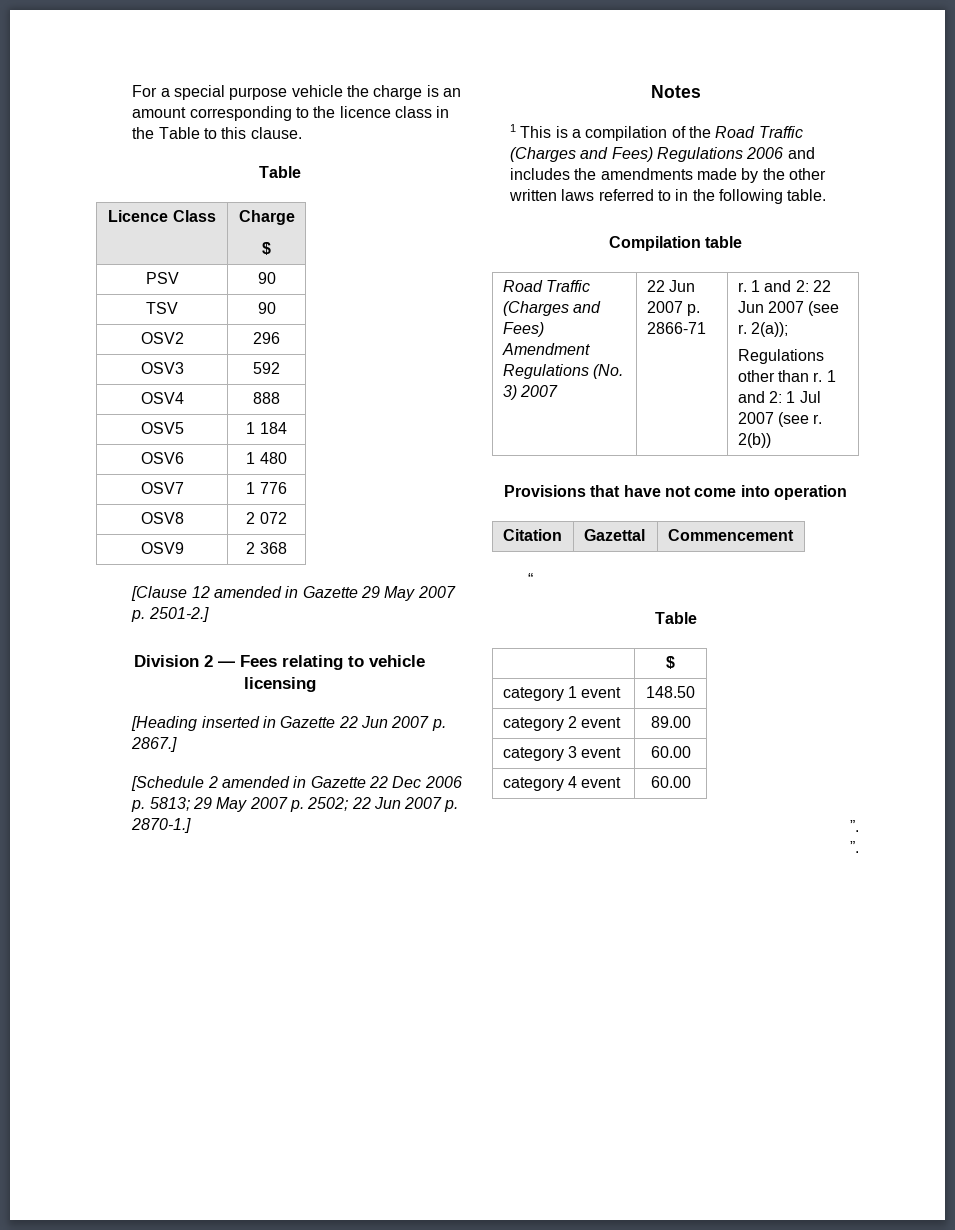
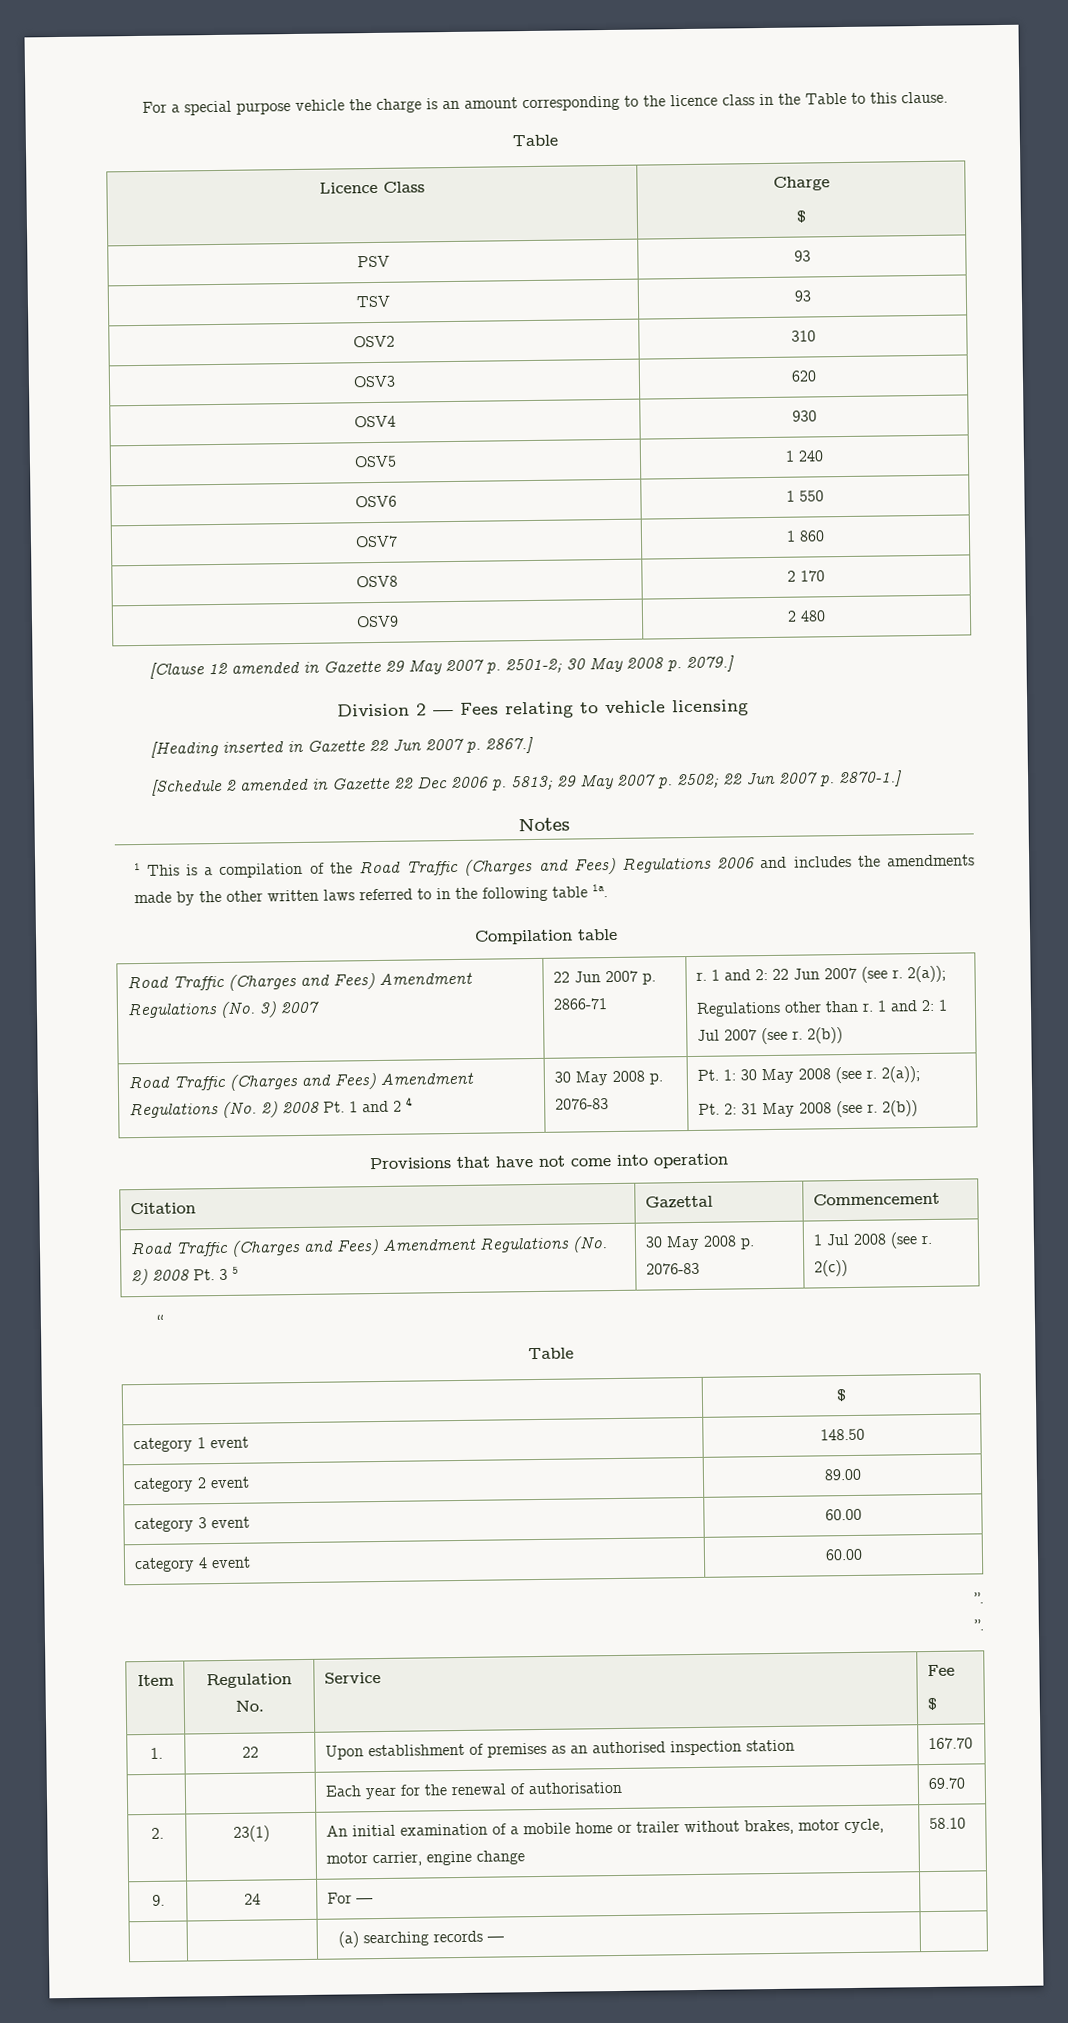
[257,272,276,284] 90 -> [793,250,811,262] 93
[257,302,276,314] 90 -> [793,290,811,302] 93
[253,332,280,344] 296 -> [790,330,816,342] 310
[253,362,280,374] 592 -> [790,370,816,382] 620
[253,392,280,404] 888 -> [791,410,817,422] 930
[259,422,287,434] 184 -> [798,450,824,462] 240
[259,452,287,464] 480 -> [799,490,824,502] 550
[259,482,287,494] 776 -> [799,530,825,542] 860
[259,512,287,524] 072 -> [800,570,825,582] 170
[259,542,287,554] 368 -> [800,610,826,622] 480
[148,607,209,622] 2501-2.] -> [505,655,736,674] 2501-2; 30 May 2008 p. 2079.]
[787,189,827,201] table. -> [551,884,608,898] table 1a.
(771, 440) none -> [127,1072,474,1091] [128,1096,413,1119] [553,1070,663,1086] [554,1098,609,1110] [696,1066,920,1084] [697,1100,918,1118] // Road Traffic (Charges and Fees) Amendment Regulations (No. 2) 2008 Pt. 1 and 2 4 | 30 May 2008 p. 2076-83 | Pt. 1: 30 May 2008 (see r. 2(a)); // Pt. 2: 31 May 2008 (see r. 2(b))
(794, 535) none -> [129,1236,608,1257] [130,1266,239,1286] [644,1235,755,1251] [645,1262,700,1275] [812,1232,932,1249] [813,1260,848,1277] // Road Traffic (Charges and Fees) Amendment Regulations (No. 2) 2008 Pt. 3 5 | 30 May 2008 p. 2076-83 | 1 Jul 2008 (see r. 2(c))
(859, 847) none -> [136,1674,174,1687] [206,1673,292,1689] [234,1700,264,1712] [323,1672,381,1684] [926,1664,955,1677] [926,1697,937,1711] [149,1747,163,1759] [241,1746,259,1758] [324,1739,795,1760] [927,1737,973,1750] [324,1781,622,1800] [927,1777,965,1790] [150,1827,164,1839] [232,1825,270,1842] [325,1818,884,1837] [325,1850,525,1867] [928,1817,966,1830] [151,1894,165,1906] [243,1893,261,1905] [326,1892,373,1904] [337,1930,504,1948] // Item | Regulation No. | Service | Fee // $ // 1. | 22 | Upon establishment of premises as an authorised inspection station | 167.70 // | | Each year for the renewal of authorisation | 69.70 // 2. | 23(1) | An initial examination of a mobile home or trailer without brakes, motor cycle, motor carrier, engine change | 58.10 // 9. | 24 | For — | // | | (a) searching records — |

